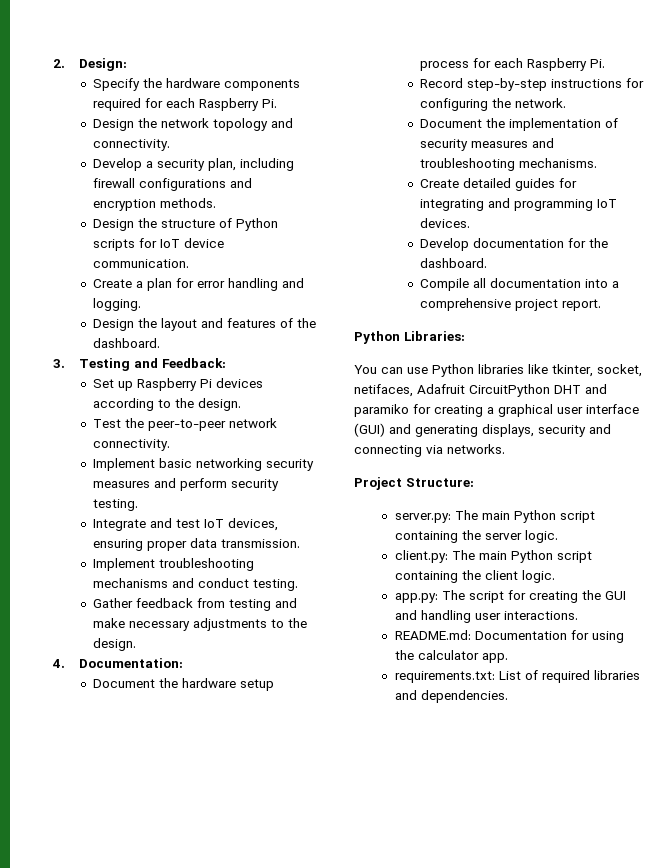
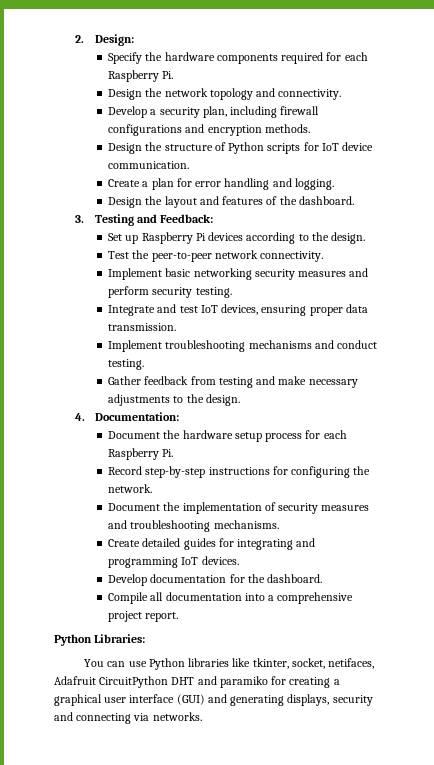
[354,477,474,490] [394,510,595,523] [394,530,558,543] [394,550,592,563] [394,570,555,583] [394,590,626,603] [394,610,578,623] [394,630,624,643] [394,650,508,663] [394,670,640,683] [394,690,508,703] // Project Structure: // server.py: The main Python script containing the server logic. // client.py: The main Python script containing the client logic. // app.py: The script for creating the GUI and handling user interactions. // README.md: Documentation for using the calculator app. // requirements.txt: List of required libraries and dependencies. -> (202, 716) none

